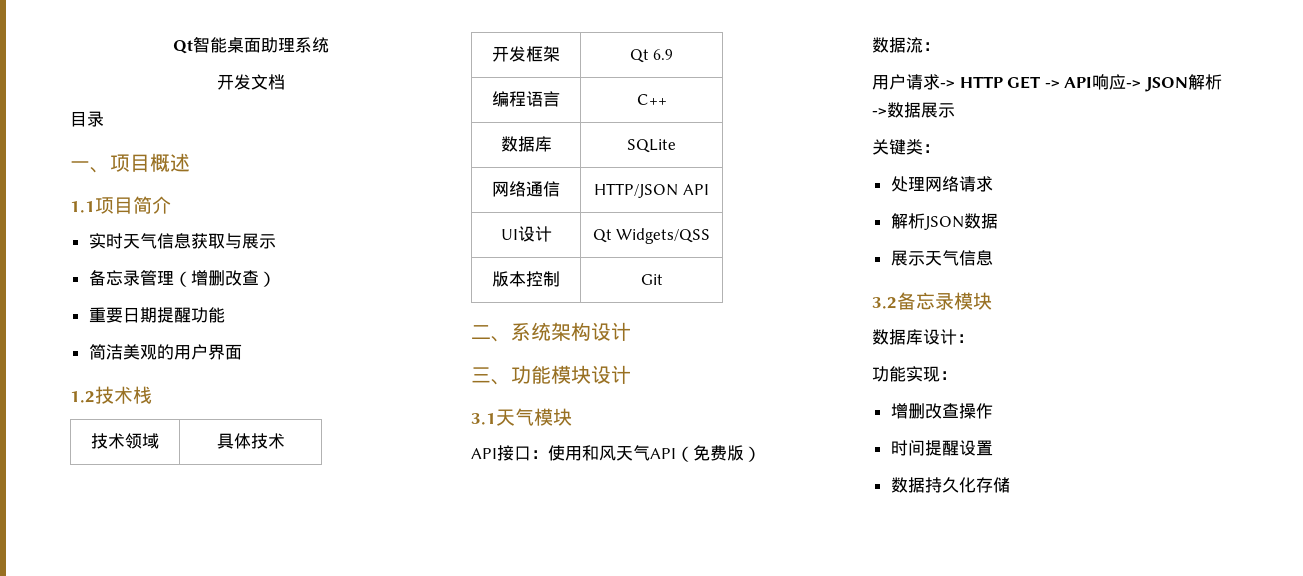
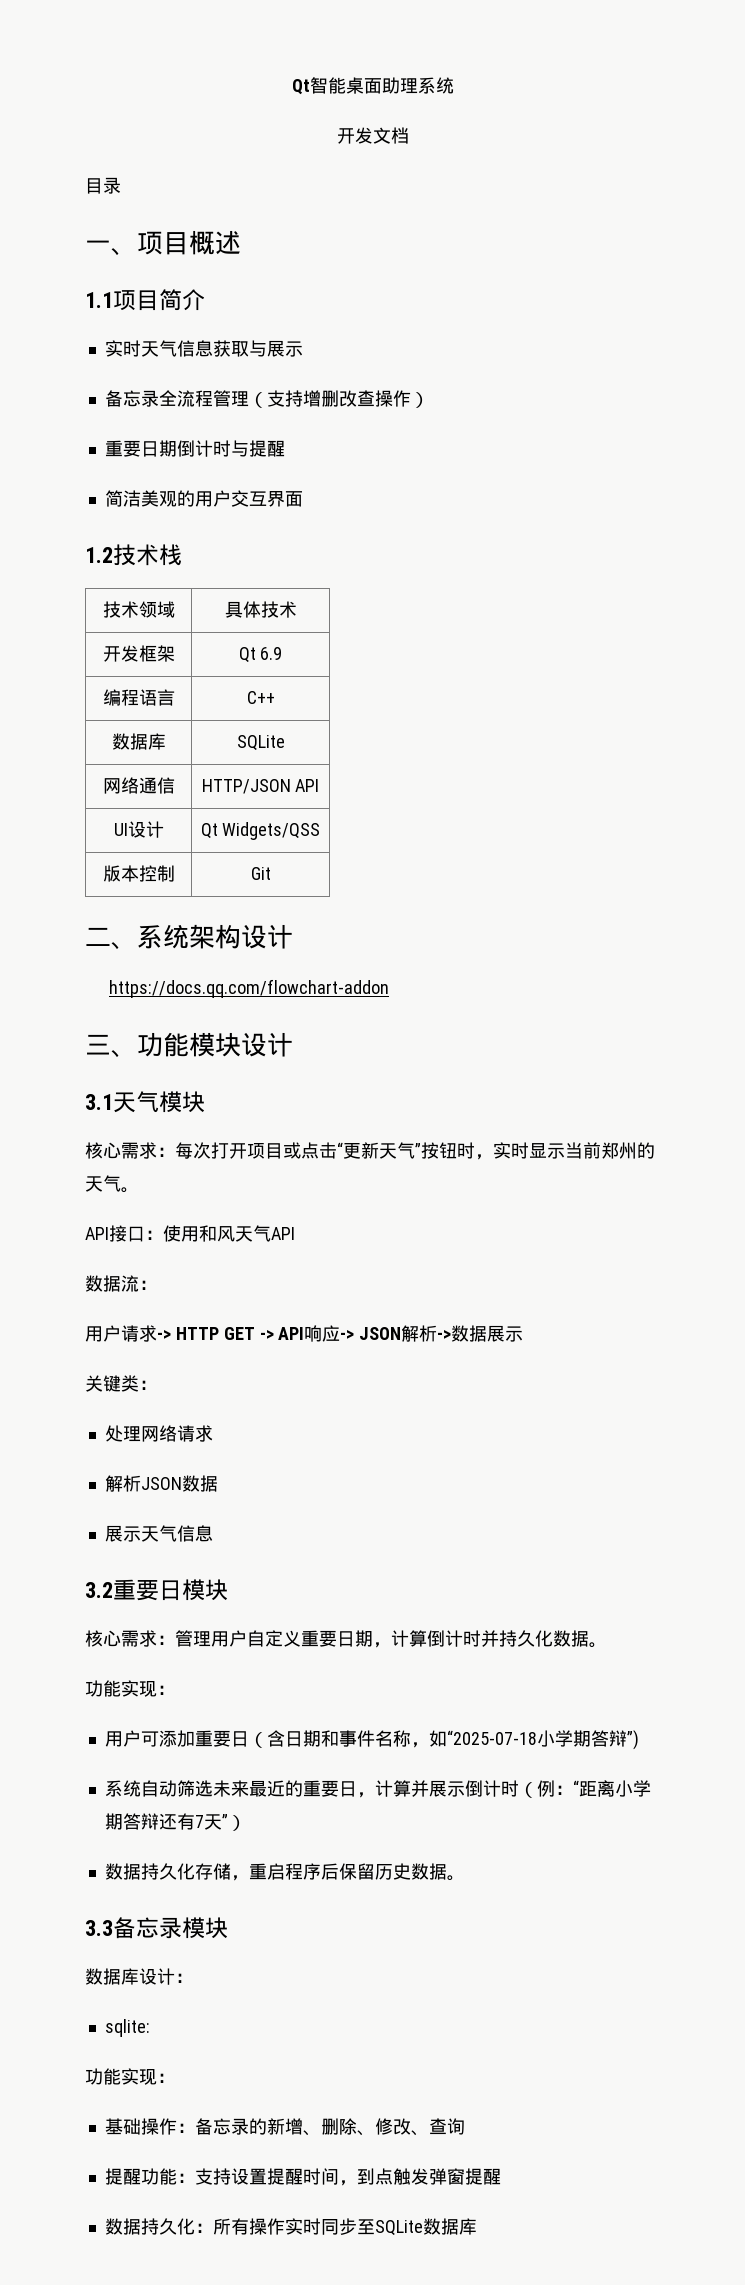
[139,270,259,287] 管理（增删改查 -> [158,390,411,408] 全流程管理（支持增删改查操作
[156,307,225,323] 提醒功能 -> [176,440,285,457] 倒计时与提醒
(208, 352) none -> [230,490,267,507] 交互
(631, 331) none -> [108,979,389,998] // https://docs.qq.com/flowchart-addon
(572, 417) none -> [85,1142,655,1160] [85,1175,139,1193] // 核心需求：每次打开项目或点击“更新天气”按钮时，实时显示当前郑州的天气。
[676,445,761,462] （免费版） -> (295, 1233) none
(897, 303) none -> [113,1579,228,1601] [85,1630,607,1648] [85,1680,175,1697] [104,1730,639,1750] [104,1780,651,1798] [104,1813,246,1831] [104,1863,465,1881] [85,1920,113,1936] 重要日模块 // 核心需求：管理用户自定义重要日期，计算倒计时并持久化数据。 // 功能实现： // 用户可添加重要日（含日期和事件名称，如“2025-07-18小学期答辩”) // 系统自动筛选未来最近的重要日，计算并展示倒计时（例：“距离小学期答辩还有7天”） // 数据持久化存储，重启程序后保留历史数据。 // 3.3
[872,366,957,382] [890,403,993,419] [890,440,993,456] [890,477,1010,493] // 功能实现： // 增删改查操作 // 时间提醒设置 // 数据持久化存储 -> [104,2019,150,2037] [85,2068,175,2085] [104,2118,465,2136] [104,2168,501,2186] [104,2218,477,2236] // sqlite: // 功能实现： // 基础操作：备忘录的新增、删除、修改、查询 // 提醒功能：支持设置提醒时间，到点触发弹窗提醒 // 数据持久化：所有操作实时同步至SQLite数据库

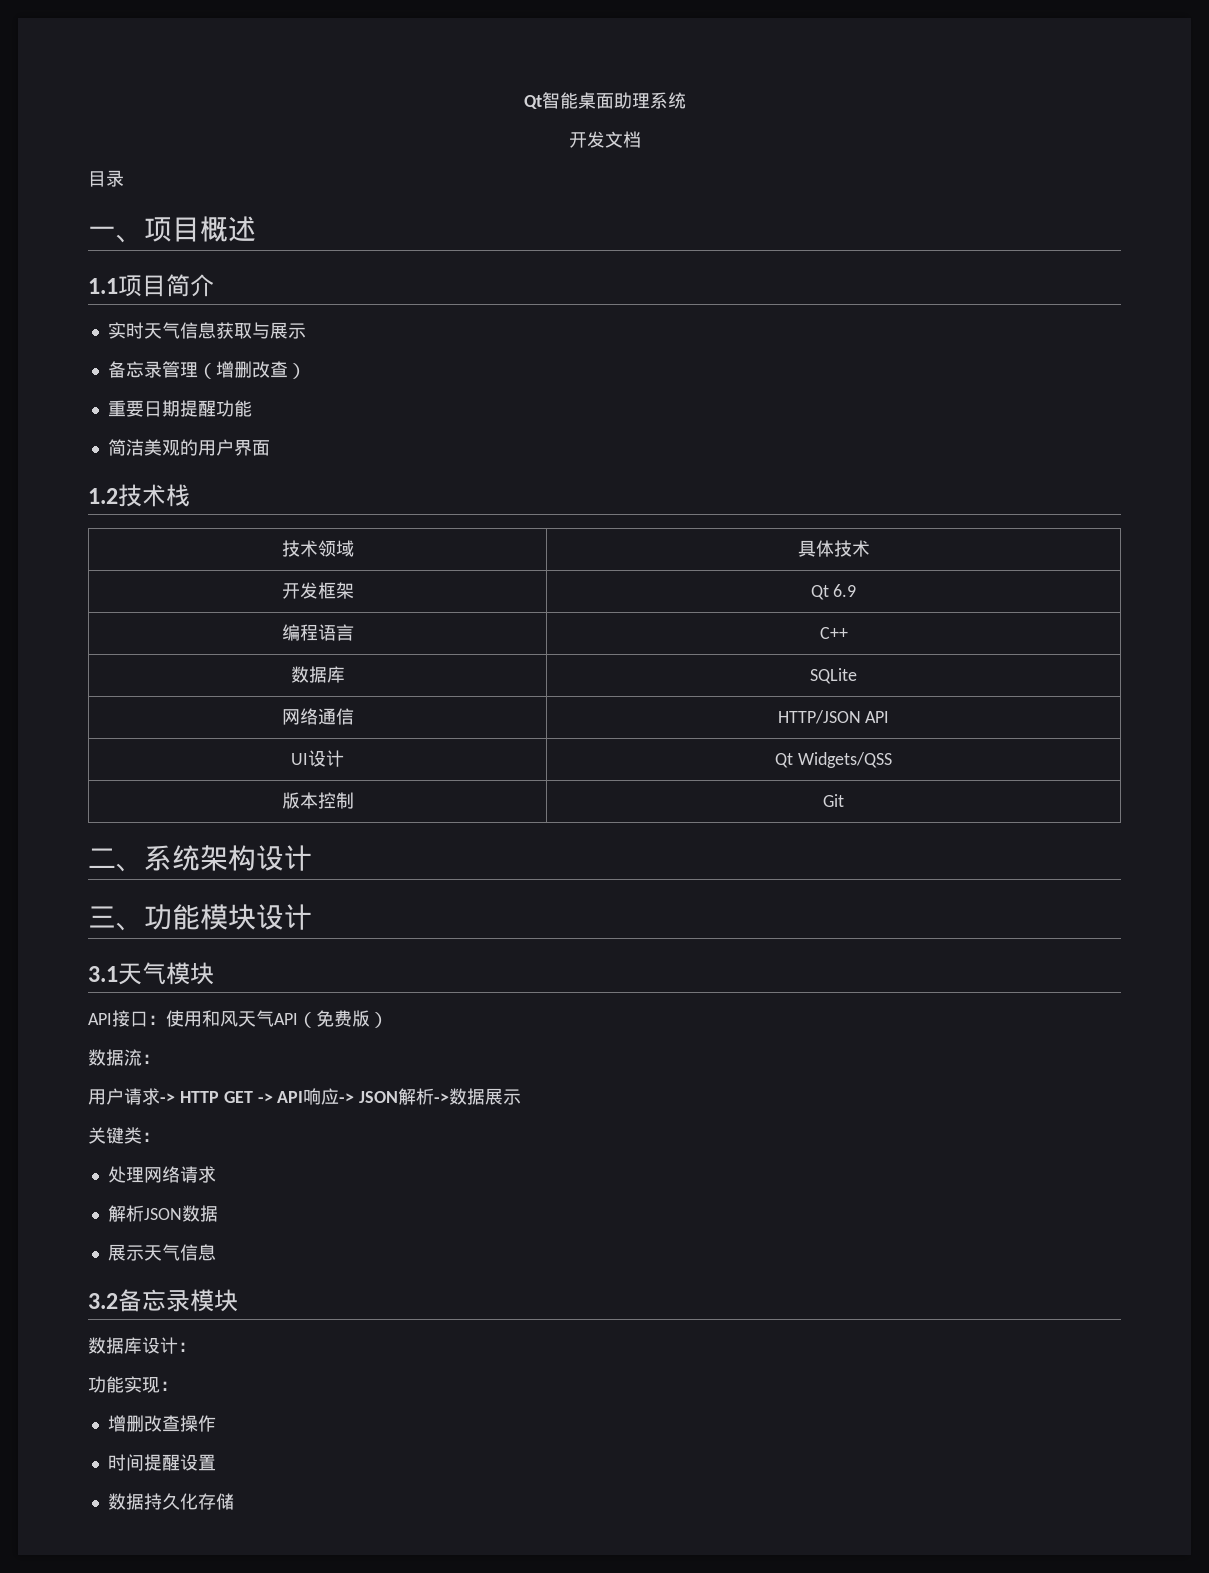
[158,390,411,408] 全流程管理（支持增删改查操作 -> [161,361,288,379] 管理（增删改查
[176,440,285,457] 倒计时与提醒 -> [179,400,252,417] 提醒功能
[230,490,267,507] 交互 -> (234, 447) none
[108,979,389,998] // https://docs.qq.com/flowchart-addon -> (312, 858) none
[85,1142,655,1160] [85,1175,139,1193] // 核心需求：每次打开项目或点击“更新天气”按钮时，实时显示当前郑州的天气。 -> (214, 973) none
(295, 1233) none -> [298,1010,388,1028] （免费版）
[113,1579,228,1601] [85,1630,607,1648] [85,1680,175,1697] [104,1730,639,1750] [104,1780,651,1798] [104,1813,246,1831] [104,1863,465,1881] [85,1920,113,1936] 重要日模块 // 核心需求：管理用户自定义重要日期，计算倒计时并持久化数据。 // 功能实现： // 用户可添加重要日（含日期和事件名称，如“2025-07-18小学期答辩”) // 系统自动筛选未来最近的重要日，计算并展示倒计时（例：“距离小学期答辩还有7天”） // 数据持久化存储，重启程序后保留历史数据。 // 3.3 -> (118, 1301) none
[104,2019,150,2037] [85,2068,175,2085] [104,2118,465,2136] [104,2168,501,2186] [104,2218,477,2236] // sqlite: // 功能实现： // 基础操作：备忘录的新增、删除、修改、查询 // 提醒功能：支持设置提醒时间，到点触发弹窗提醒 // 数据持久化：所有操作实时同步至SQLite数据库 -> [88,1376,178,1393] [107,1415,216,1432] [107,1454,216,1471] [107,1493,234,1510] // 功能实现： // 增删改查操作 // 时间提醒设置 // 数据持久化存储

